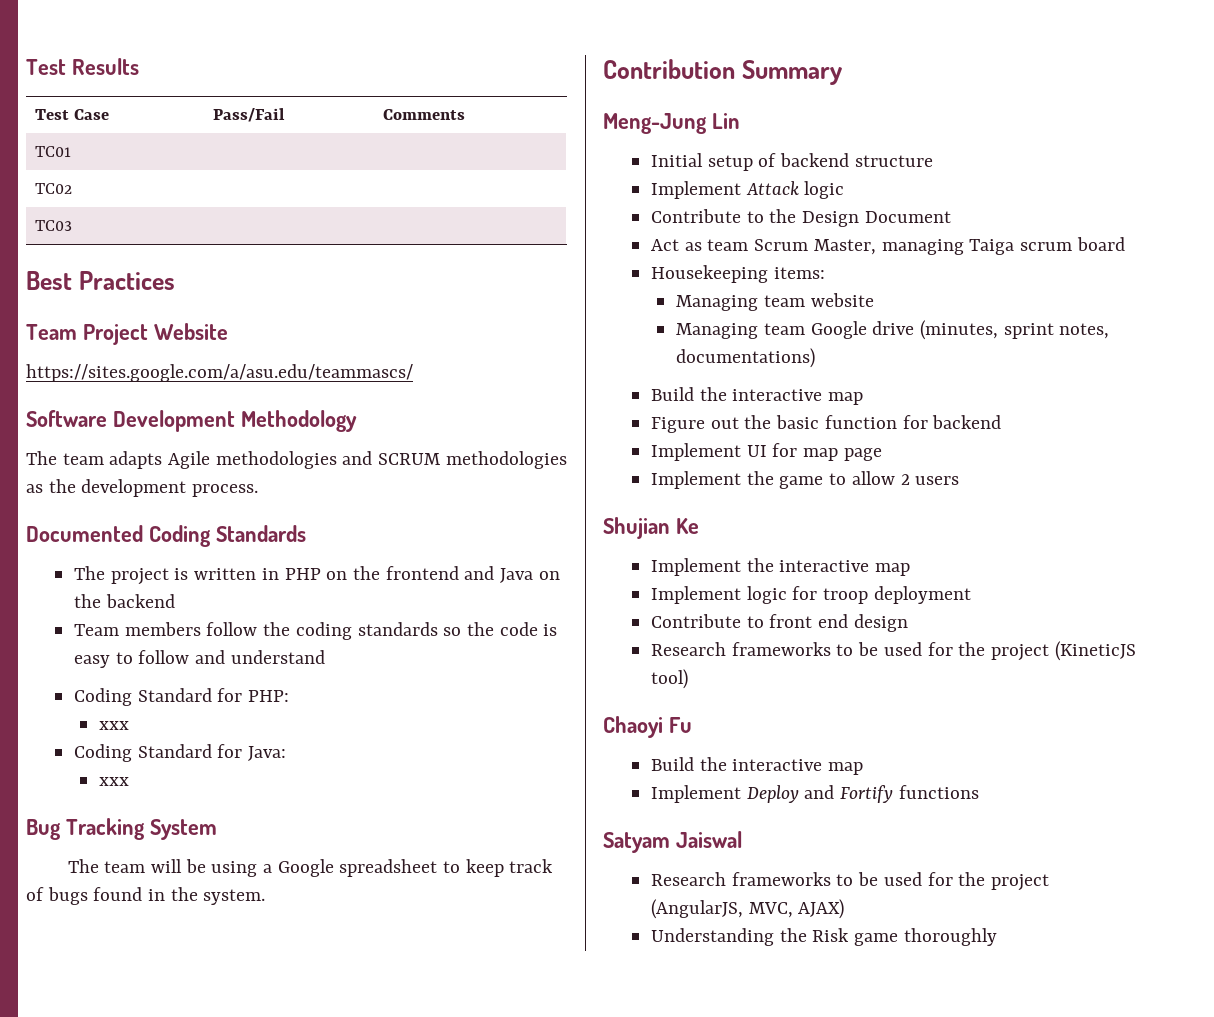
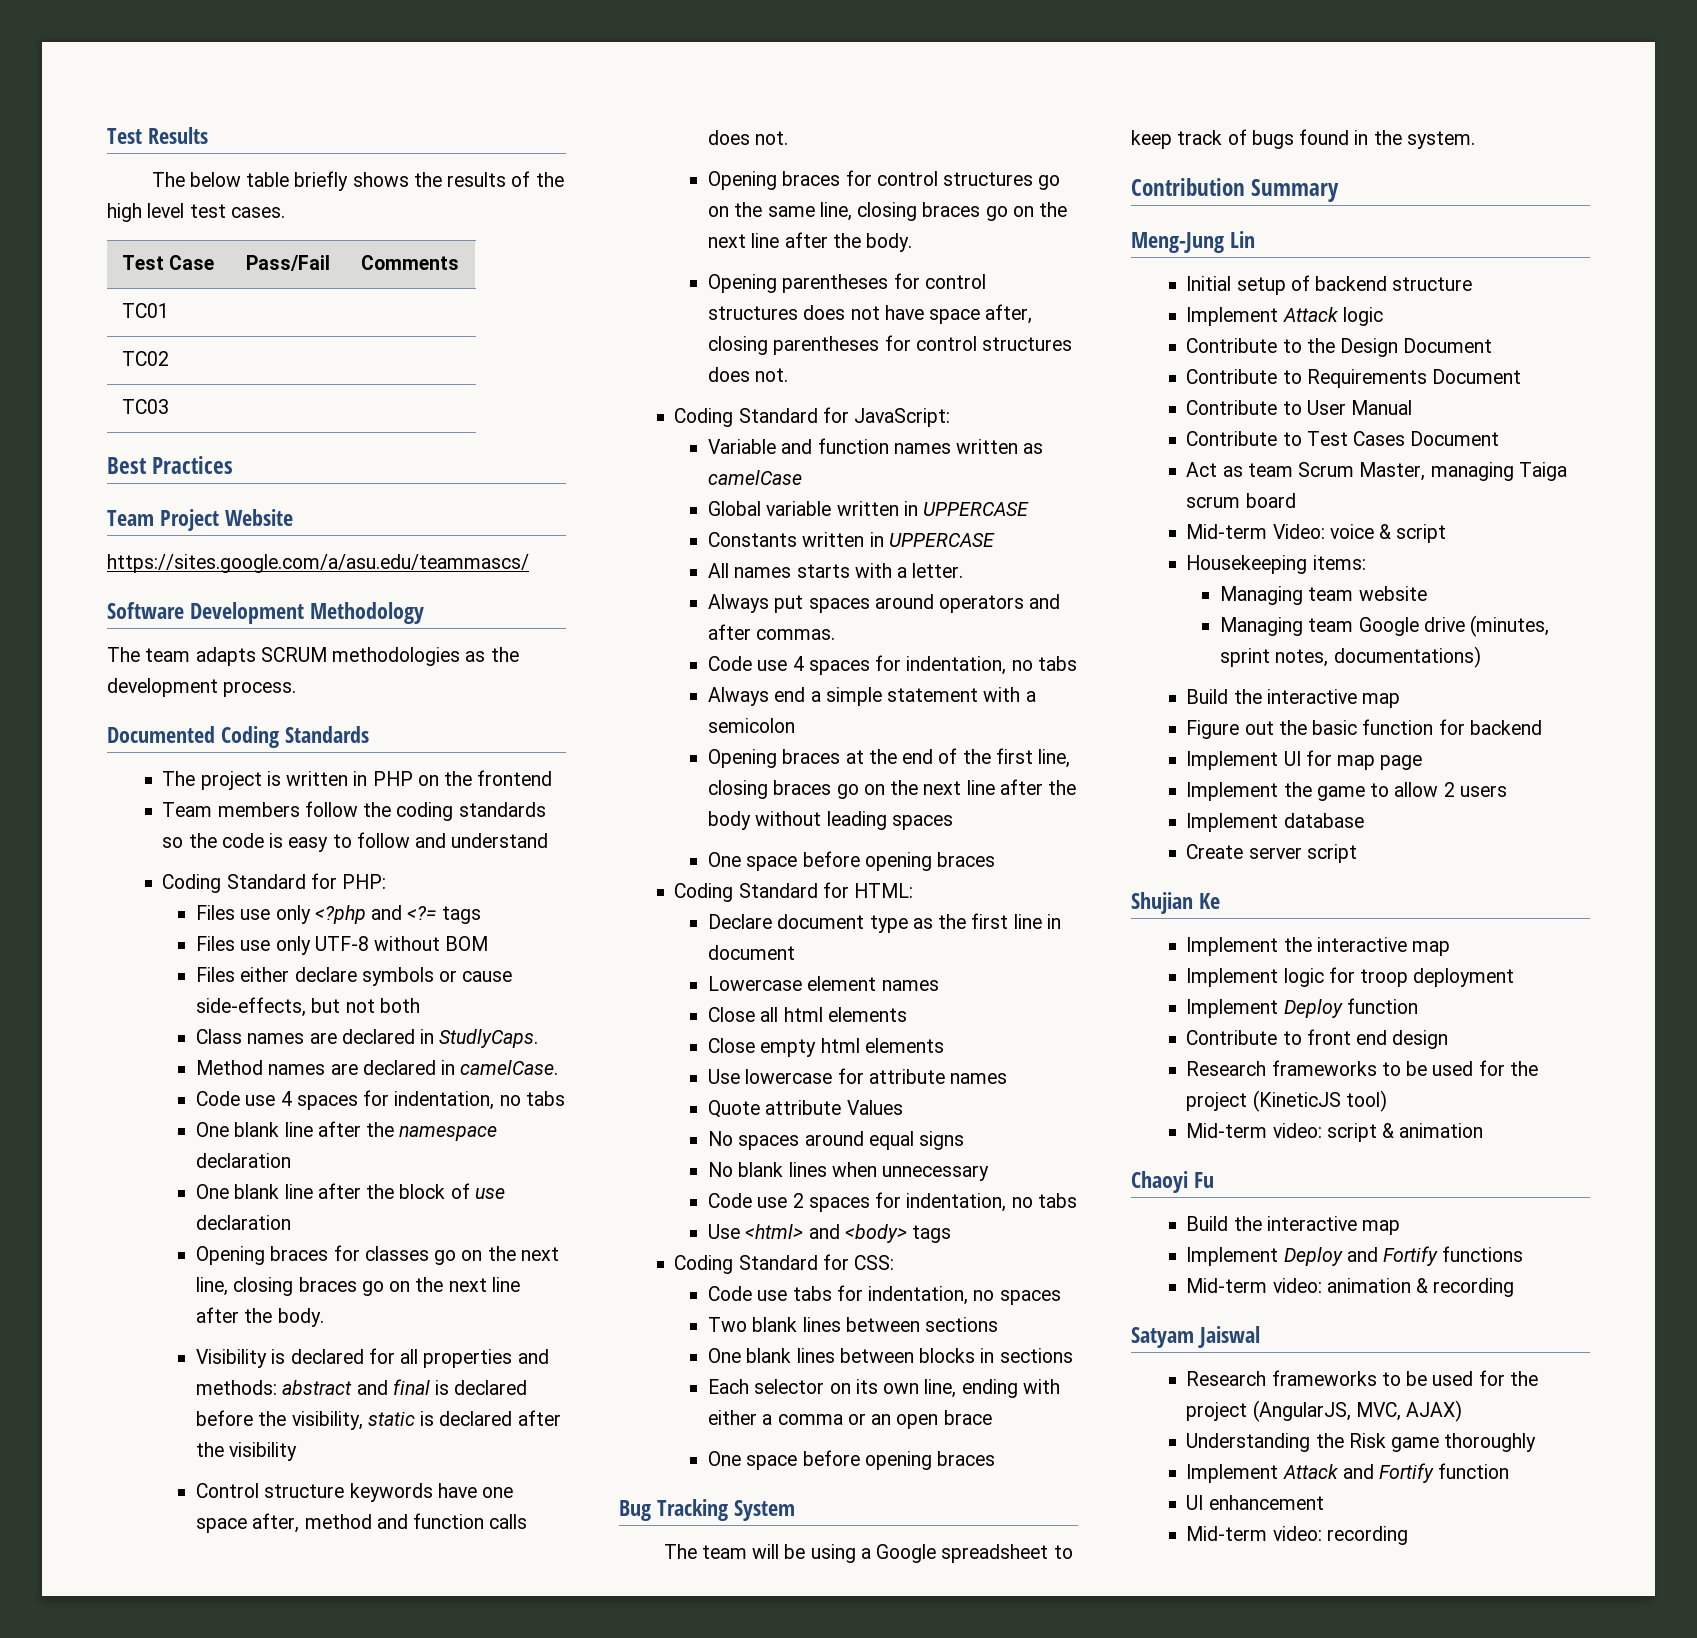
(139, 66) none -> [151,171,564,191] [107,203,285,222] // The below table briefly shows the results of the high level test cases.
[168,451,373,469] Agile methodologies and -> (256, 656) none
[464,566,560,583] [74,594,175,608] and Java on the backend -> (553, 778) none
[99,721,130,730] [74,744,287,762] [99,777,130,786] xxx // Coding Standard for Java: // xxx -> [196,905,481,924] [196,936,489,955] [196,967,513,986] [196,997,420,1017] [196,1029,539,1048] [196,1060,559,1075] [196,1090,565,1110] [196,1121,498,1141] [196,1153,292,1168] [196,1183,505,1199] [196,1215,292,1230] [196,1245,559,1265] [196,1277,520,1296] [196,1307,324,1327] [196,1348,549,1368] [196,1379,528,1395] [196,1410,561,1430] [196,1442,298,1461] [196,1483,514,1502] [196,1513,528,1533] [708,130,789,145] [708,170,1061,190] [708,202,1068,221] [708,232,913,252] [708,273,986,293] [708,304,1033,324] [708,335,1073,355] [708,367,789,382] [674,407,951,427] [708,438,1044,454] [708,470,803,485] [708,501,1030,516] [708,532,995,547] [708,563,964,578] [708,594,1061,613] [708,624,836,640] [708,655,1077,675] [708,687,1036,706] [708,718,796,733] [708,748,1071,768] [708,779,1077,799] [708,811,953,830] [708,851,996,871] [674,882,914,902] [708,913,1061,933] [708,945,796,960] [708,976,939,991] [708,1007,907,1022] [708,1038,944,1057] [708,1068,1008,1084] [708,1100,903,1118] [708,1131,965,1150] [708,1162,990,1181] [708,1192,1077,1212] [708,1224,952,1243] [674,1254,895,1274] [708,1285,1061,1305] [708,1317,999,1332] [708,1348,1073,1363] [708,1379,1060,1398] [708,1410,992,1429] [708,1450,996,1470] Files use only <?php and <?= tags // Files use only UTF-8 without BOM // Files either declare symbols or cause side-effects, but not both // Class names are declared in StudlyCaps. // Method names are declared in camelCase. // Code use 4 spaces for indentation, no tabs // One blank line after the namespace declaration // One blank line after the block of use declaration // Opening braces for classes go on the next line, closing braces go on the next line after the body. // Visibility is declared for all properties and methods: abstract and final is declared before the visibility, static is declared after the visibility // Control structure keywords have one space after, method and function calls does not. // Opening braces for control structures go on the same line, closing braces go on the next line after the body. // Opening parentheses for control structures does not have space after, closing parentheses for control structures does not. // Coding Standard for JavaScript: // Variable and function names written as camelCase // Global variable written in UPPERCASE // Constants written in UPPERCASE // All names starts with a letter. // Always put spaces around operators and after commas. // Code use 4 spaces for indentation, no tabs // Always end a simple statement with a semicolon // Opening braces at the end of the first line, closing braces go on the next line after the body without leading spaces // One space before opening braces // Coding Standard for HTML: // Declare document type as the first line in document // Lowercase element names // Close all html elements // Close empty html elements // Use lowercase for attribute names // Quote attribute Values // No spaces around equal signs // No blank lines when unnecessary // Code use 2 spaces for indentation, no tabs // Use <html> and <body> tags // Coding Standard for CSS: // Code use tabs for indentation, no spaces // Two blank lines between sections // One blank lines between blocks in sections // Each selector on its own line, ending with either a comma or an open brace // One space before opening braces
(951, 217) none -> [1186,369,1522,388] [1186,400,1413,415] [1186,431,1500,446] // Contribute to Requirements Document // Contribute to User Manual // Contribute to Test Cases Document
(1125, 244) none -> [1186,524,1447,543] // Mid-term Video: voice & script
(960, 480) none -> [1186,813,1364,832] [1186,844,1357,863] // Implement database // Create server script
(971, 595) none -> [1186,998,1418,1018] // Implement Deploy function
(689, 679) none -> [1186,1123,1484,1142] // Mid-term video: script & animation
(979, 792) none -> [1186,1278,1515,1297] // Mid-term video: animation & recording
(997, 937) none -> [1186,1463,1510,1483] [1186,1495,1324,1510] [1186,1526,1408,1545] // Implement Attack and Fortify function // UI enhancement // Mid-term video: recording

